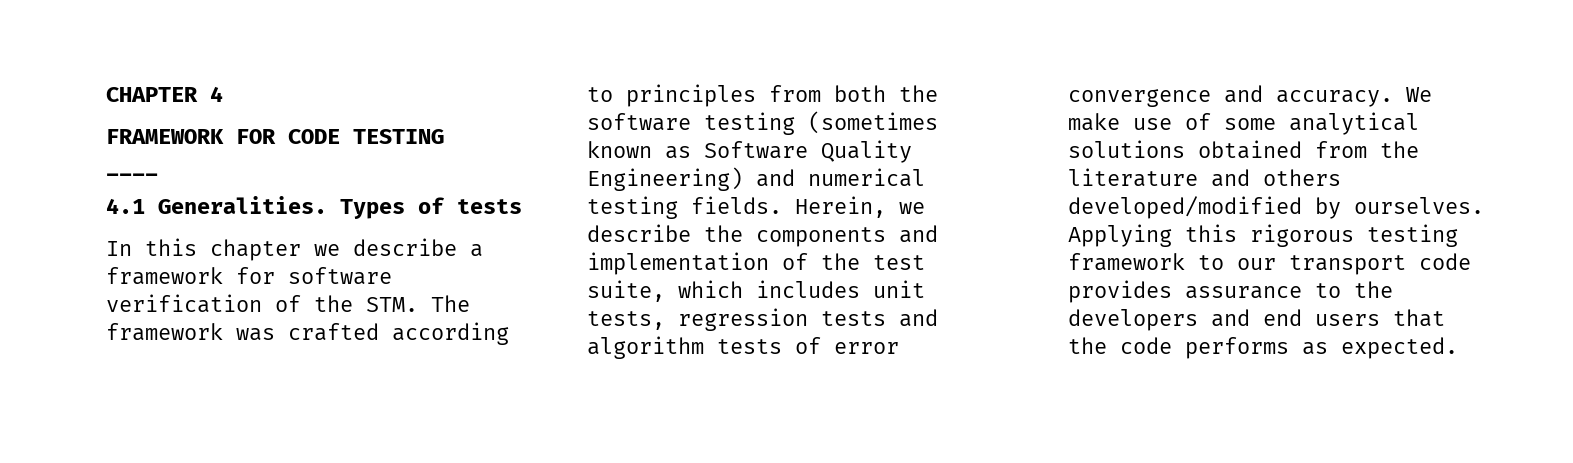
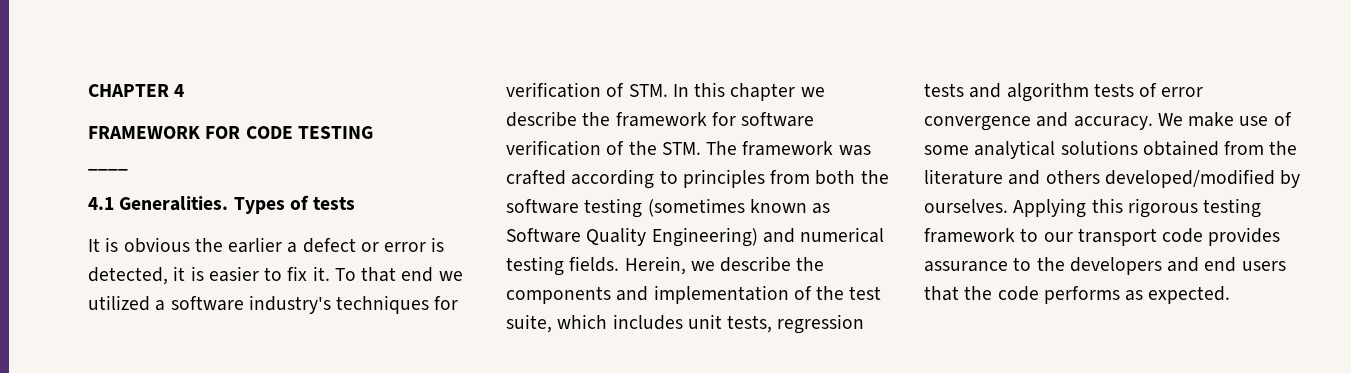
(522, 206) none -> [88,237,445,253] [88,266,463,285] [88,295,459,314] [506,82,668,98] It is obvious the earlier a defect or error is detected, it is easier to fix it. To that end we utilized a software industry's techniques for verification of STM.
[470,244,483,257] a -> [582,112,611,126] the

